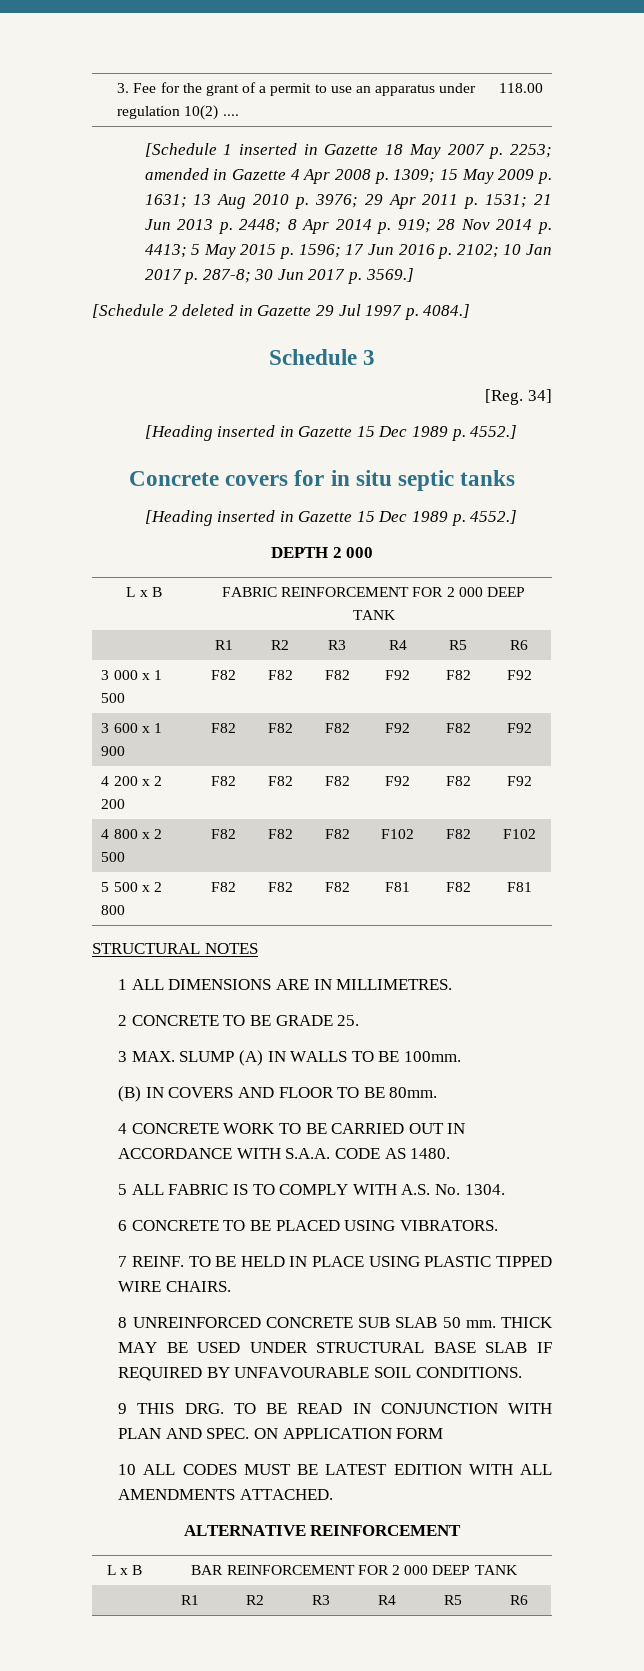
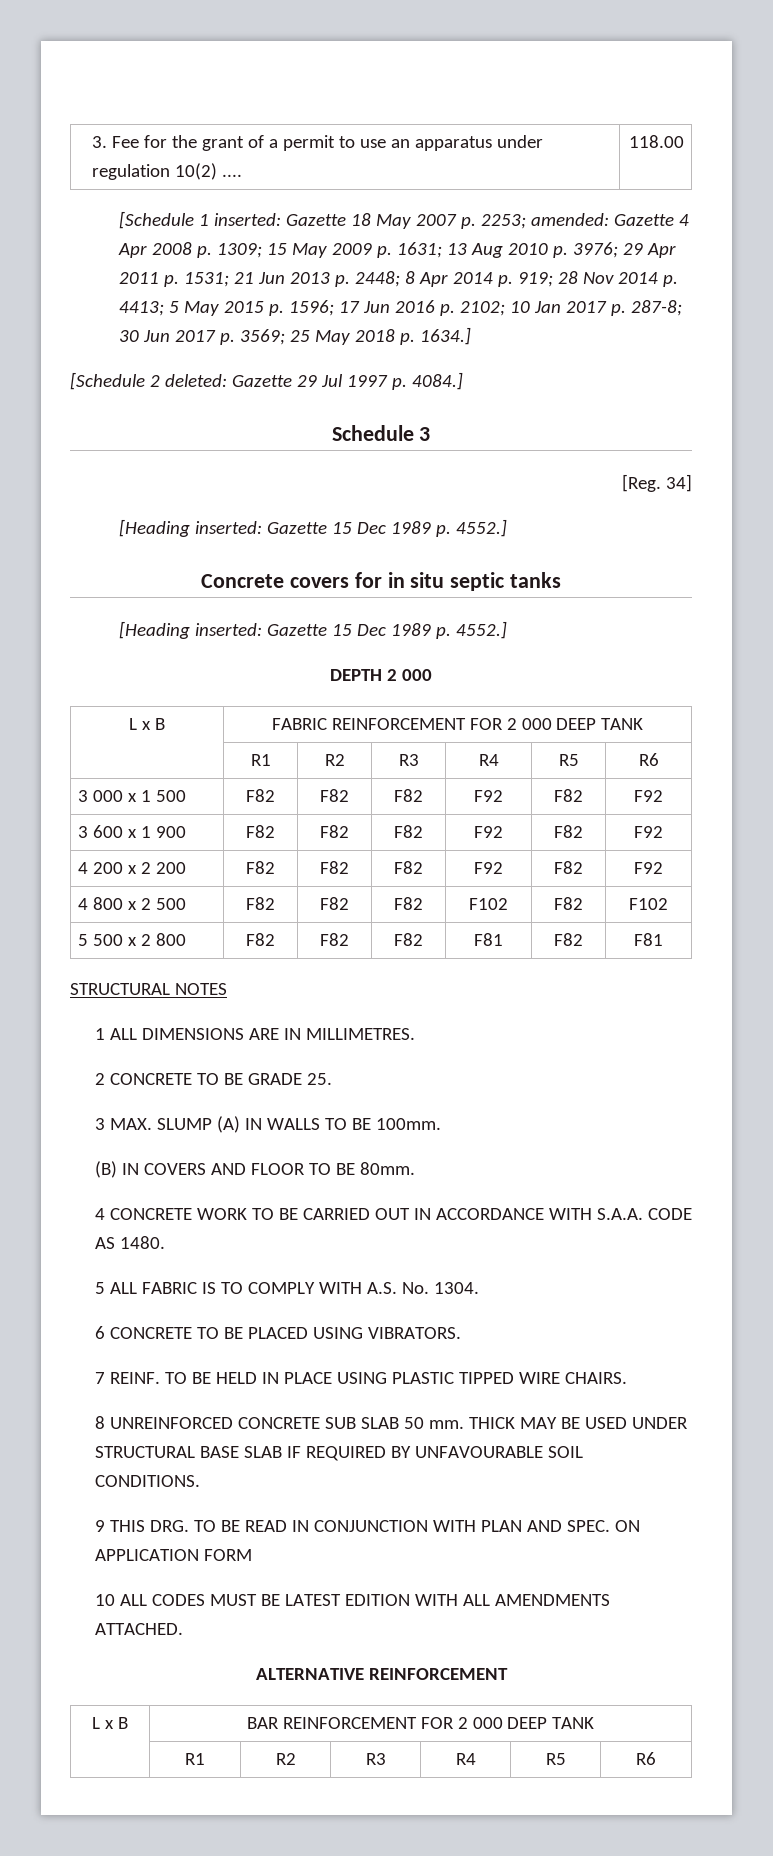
[238,143,318,155] inserted in -> [214,213,282,226] inserted:
[144,168,228,180] amended in -> [531,213,610,226] amended:
[365,268,414,282] 3569.] -> [240,327,472,345] 3569; 25 May 2018 p. 1634.]
[182,304,253,316] deleted in -> [164,374,227,387] deleted:
[217,425,294,437] inserted in -> [195,521,263,534] inserted:
[217,510,294,522] inserted in -> [195,623,263,636] inserted:

